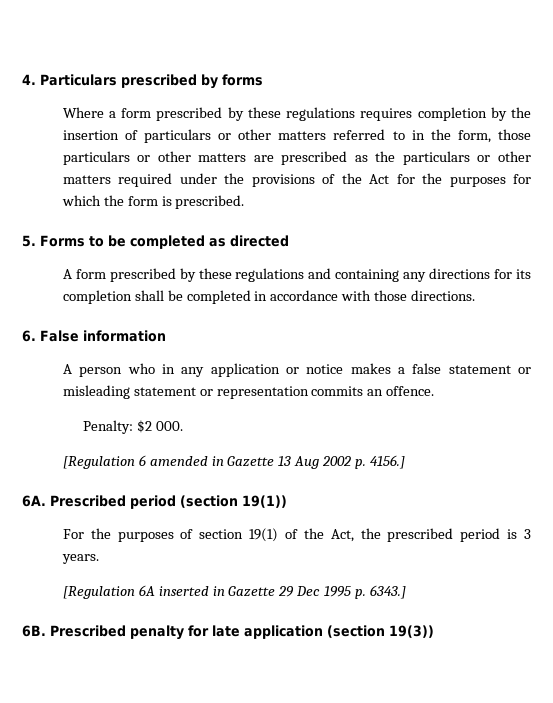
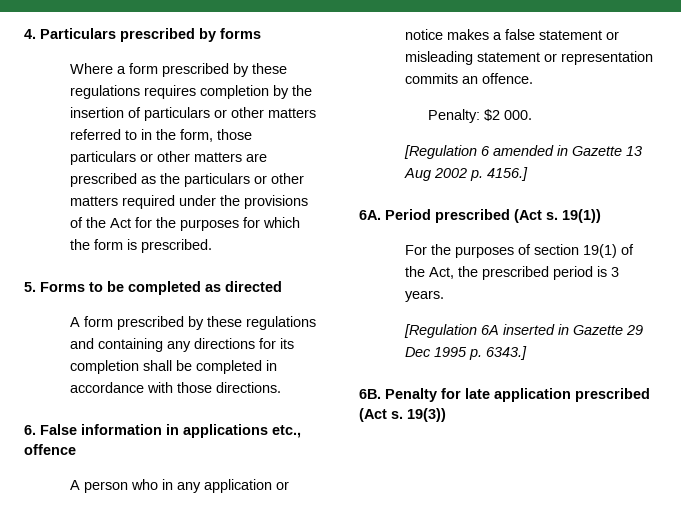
(166, 336) none -> [166,424,301,438] [24,444,76,455] in applications etc., offence
[50,495,238,509] Prescribed period (section -> [385,209,558,223] Period prescribed (Act s.
[50,625,184,640] Prescribed penalty -> [385,388,437,402] Penalty
[327,625,385,638] (section -> [575,388,650,402] [359,408,403,422] prescribed (Act s.

